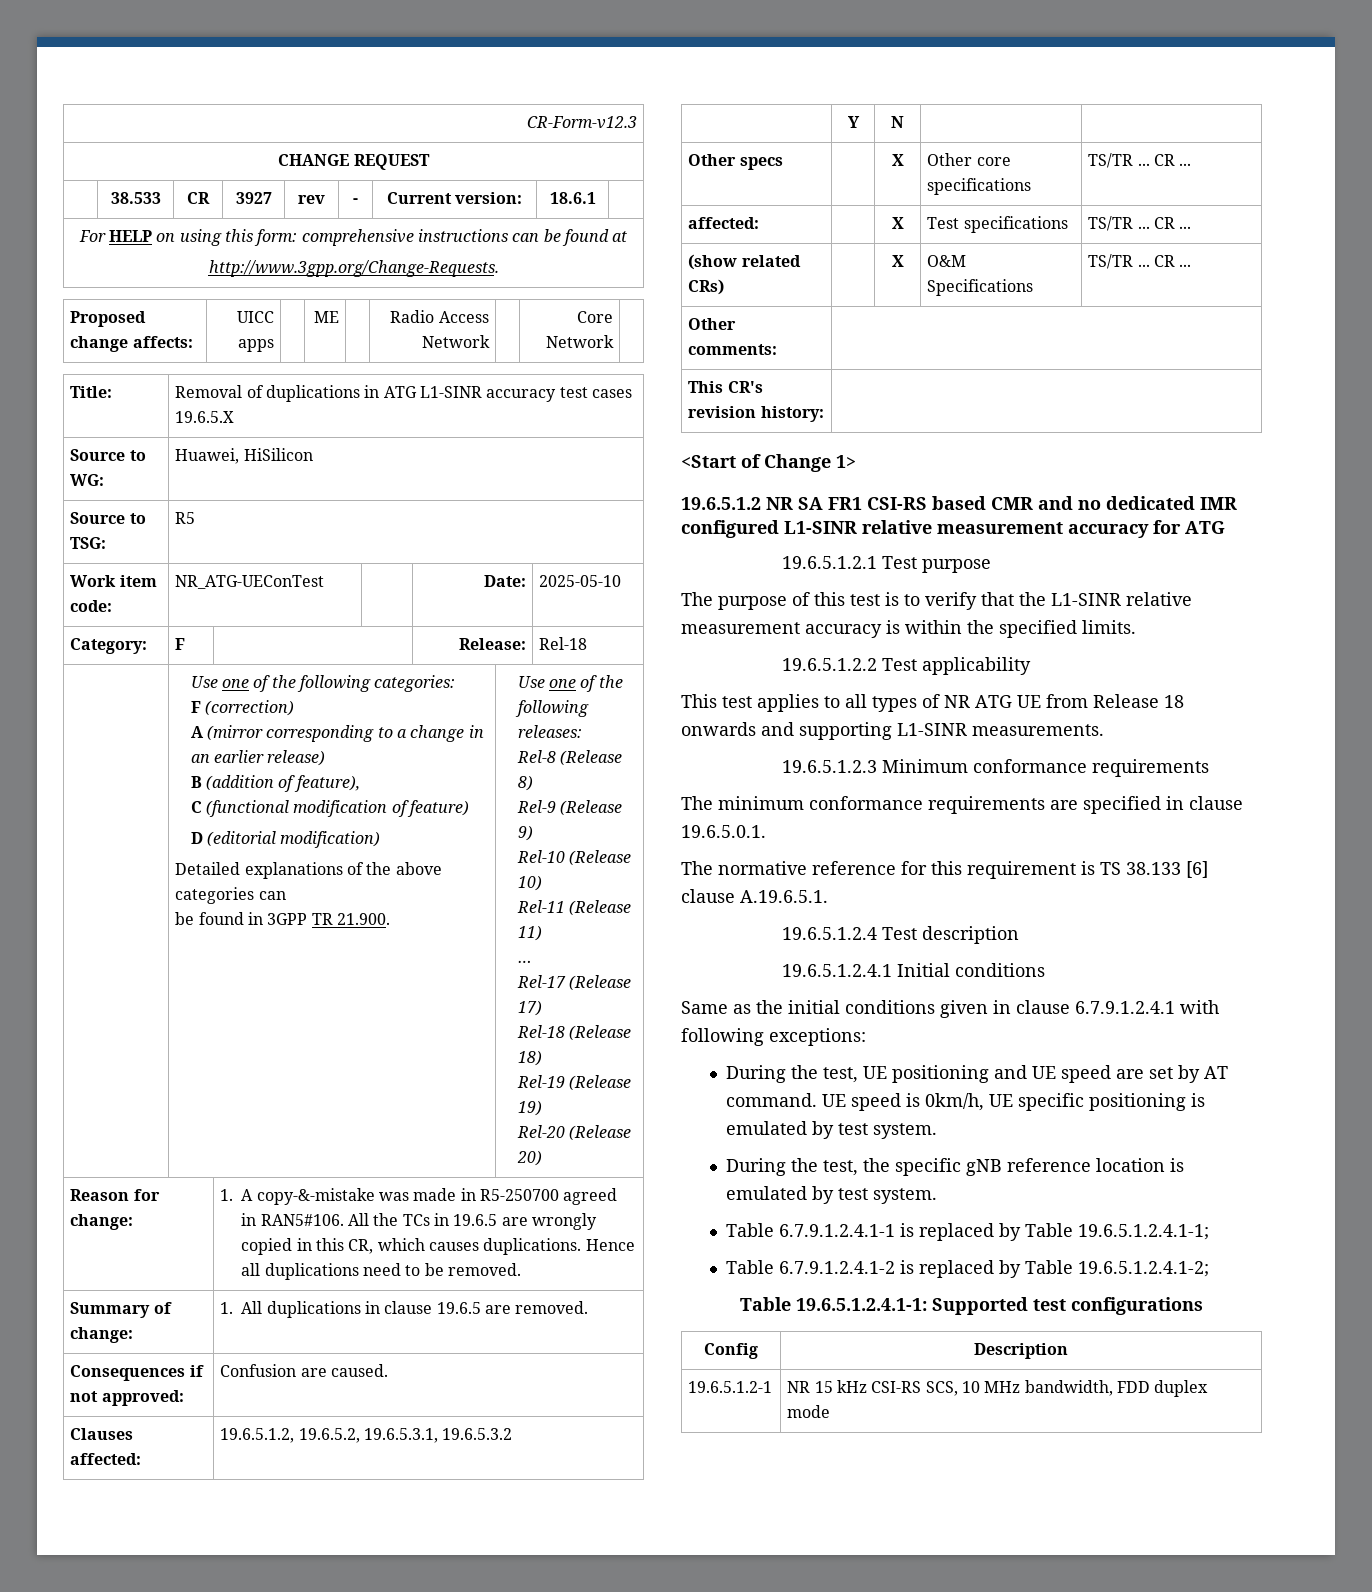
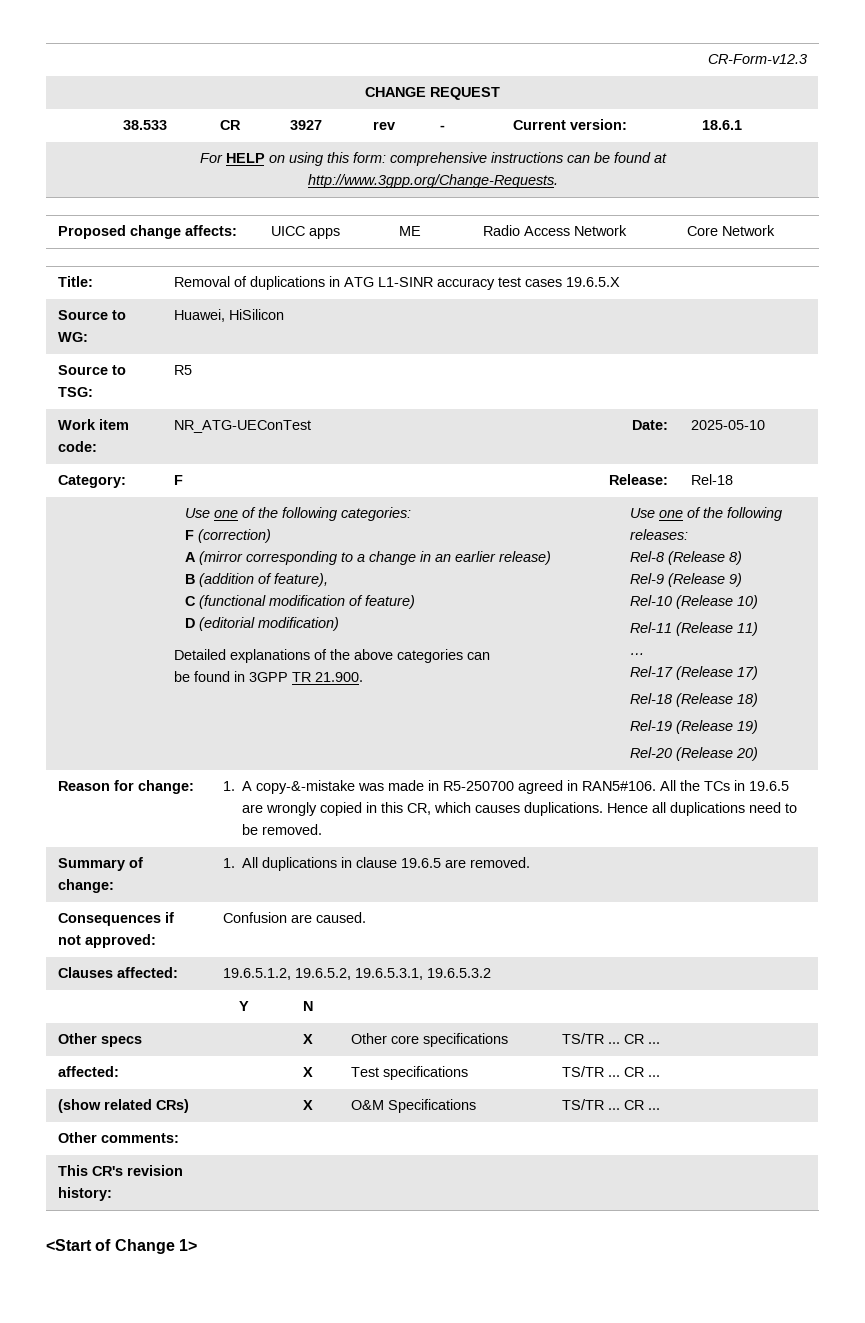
[681,496,1237,510] [681,520,1225,538] [782,556,992,573] [681,592,1192,610] [681,620,1136,638] [782,657,1032,675] [681,694,1184,712] [681,722,1104,740] [782,759,1210,777] [681,796,1243,814] [681,825,766,838] [681,861,1208,879] [681,889,828,903] [782,926,1020,944] [782,963,1046,977] [681,1000,1219,1018] [681,1028,866,1046] [726,1065,1229,1083] [726,1093,1206,1111] [726,1121,938,1139] [726,1158,1185,1176] [726,1186,938,1204] [726,1223,1210,1241] [726,1260,1210,1278] [740,1297,1203,1315] [704,1343,758,1359] [974,1343,1068,1359] [688,1381,773,1393] [787,1380,1209,1397] [787,1405,831,1418] // 19.6.5.1.2 NR SA FR1 CSI-RS based CMR and no dedicated IMR configured L1-SINR relative measurement accuracy for ATG // 19.6.5.1.2.1 Test purpose // The purpose of this test is to verify that the L1-SINR relative measurement accuracy is within the specified limits. // 19.6.5.1.2.2 Test applicability // This test applies to all types of NR ATG UE from Release 18 onwards and supporting L1-SINR measurements. // 19.6.5.1.2.3 Minimum conformance requirements // The minimum conformance requirements are specified in clause 19.6.5.0.1. // The normative reference for this requirement is TS 38.133 [6] clause A.19.6.5.1. // 19.6.5.1.2.4 Test description // 19.6.5.1.2.4.1 Initial conditions // Same as the initial conditions given in clause 6.7.9.1.2.4.1 with following exceptions: // During the test, UE positioning and UE speed are set by AT command. UE speed is 0km/h, UE specific positioning is emulated by test system. // During the test, the specific gNB reference location is emulated by test system. // Table 6.7.9.1.2.4.1-1 is replaced by Table 19.6.5.1.2.4.1-1; // Table 6.7.9.1.2.4.1-2 is replaced by Table 19.6.5.1.2.4.1-2; // Table 19.6.5.1.2.4.1-1: Supported test configurations // Config | Description // 19.6.5.1.2-1 | NR 15 kHz CSI-RS SCS, 10 MHz bandwidth, FDD duplex mode -> (197, 1245) none

